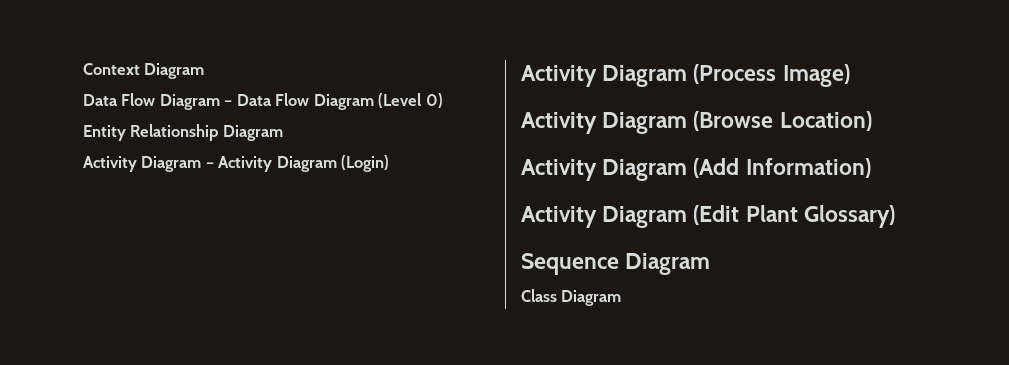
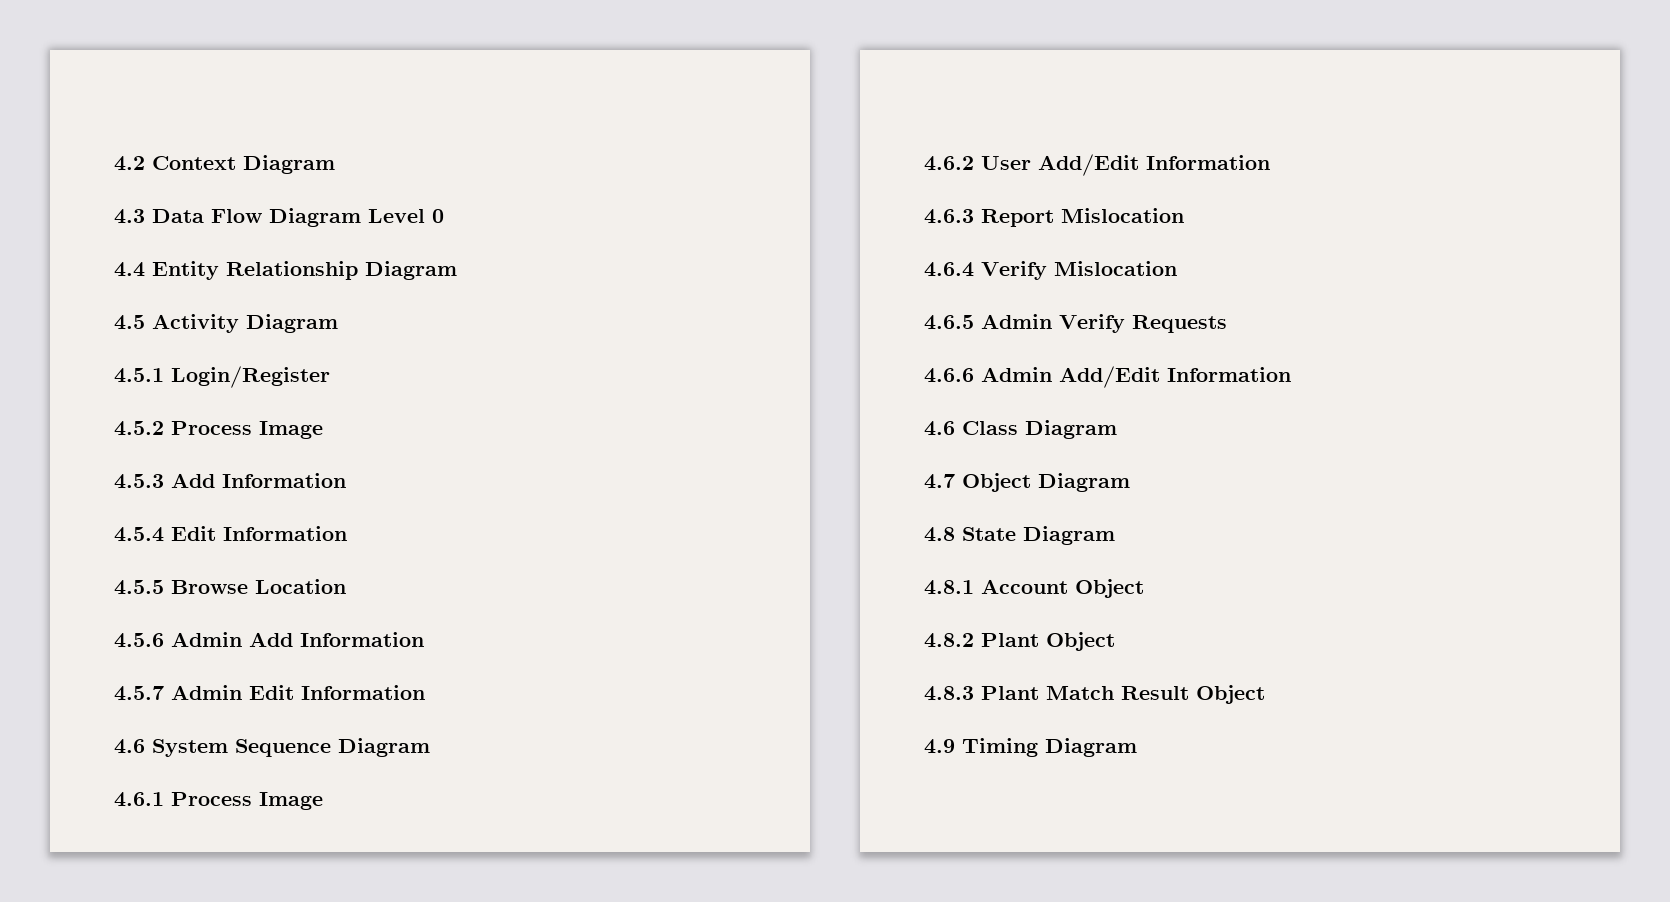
(83, 69) none -> [114,156,145,171] 4.2
[83,93,443,110] Data Flow Diagram – Data Flow Diagram (Level 0) // -> [114,208,444,227] [114,262,145,277] 4.3 Data Flow Diagram Level 0 // 4.4
[83,155,390,172] [521,64,850,87] [521,111,872,134] [521,158,871,181] [521,205,895,228] [521,253,711,275] [521,289,557,302] Activity Diagram – Activity Diagram (Login) // Activity Diagram (Process Image) // Activity Diagram (Browse Location) // Activity Diagram (Add Information) // Activity Diagram (Edit Plant Glossary) // Sequence Diagram // Class -> [114,314,338,333] [114,366,330,388] [114,421,323,439] [114,473,346,489] [114,526,347,542] [114,579,346,595] [114,632,424,648] [114,685,425,701] [114,738,430,757] [114,792,323,810] [924,154,1270,176] [924,208,1184,227] [924,261,1177,280] [924,314,1227,333] [924,366,1291,388] [924,420,1117,439] [924,473,1130,492] [924,526,1115,545] [924,579,1144,598] [924,632,1115,651] [924,685,1265,704] [924,738,1038,757] 4.5 Activity Diagram // 4.5.1 Login/Register // 4.5.2 Process Image // 4.5.3 Add Information // 4.5.4 Edit Information // 4.5.5 Browse Location // 4.5.6 Admin Add Information // 4.5.7 Admin Edit Information // 4.6 System Sequence Diagram // 4.6.1 Process Image // 4.6.2 User Add/Edit Information // 4.6.3 Report Mislocation // 4.6.4 Verify Mislocation // 4.6.5 Admin Verify Requests // 4.6.6 Admin Add/Edit Information // 4.6 Class Diagram // 4.7 Object Diagram // 4.8 State Diagram // 4.8.1 Account Object // 4.8.2 Plant Object // 4.8.3 Plant Match Result Object // 4.9 Timing

